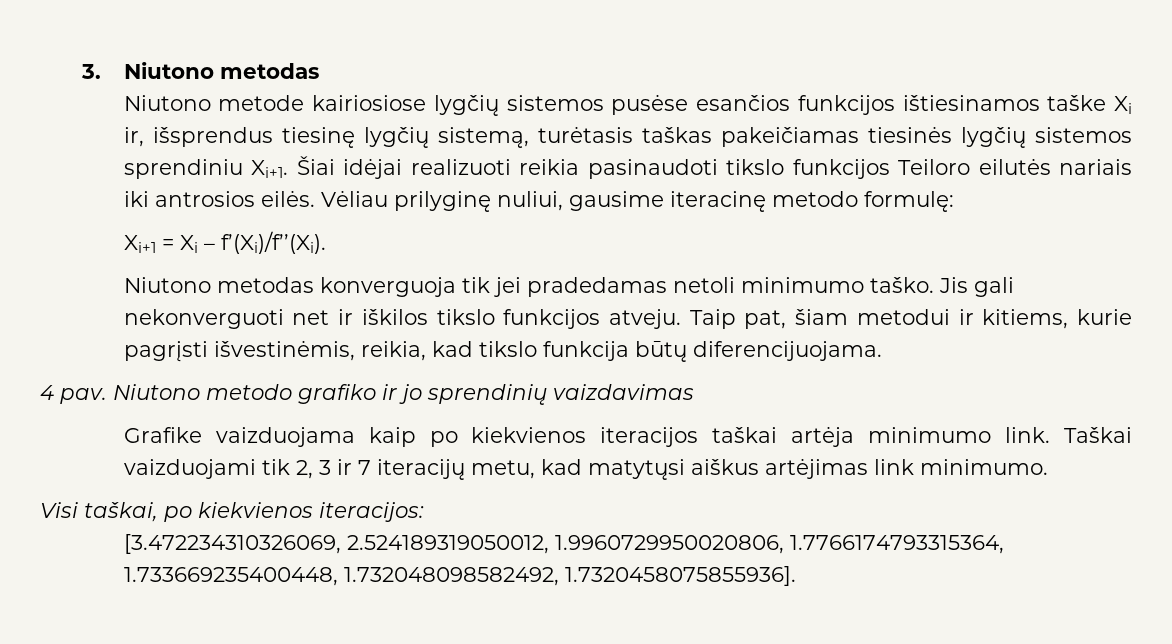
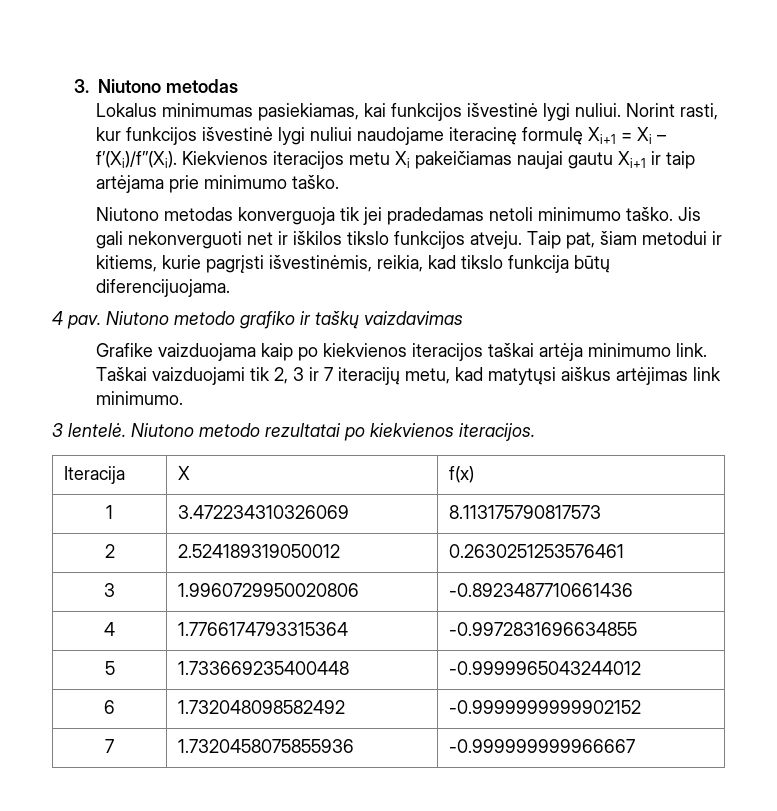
[123,94,1133,116] [123,126,1132,148] [123,156,1132,179] [123,190,954,212] Niutono metode kairiosiose lygčių sistemos pusėse esančios funkcijos ištiesinamos taške Xi ir, išsprendus tiesinę lygčių sistemą, turėtasis taškas pakeičiamas tiesinės lygčių sistemos sprendiniu Xi+1. Šiai idėjai realizuoti reikia pasinaudoti tikslo funkcijos Teiloro eilutės nariais iki antrosios eilės. Vėliau prilyginę nuliui, gausime iteracinę metodo formulę: // -> [96,103,719,121] [96,127,584,145] Lokalus minimumas pasiekiamas, kai funkcijos išvestinė lygi nuliui. Norint rasti, kur funkcijos išvestinė lygi nuliui naudojame iteracinę formulę
(326, 242) none -> [182,151,696,169] [96,175,340,193] Kiekvienos iteracijos metu Xi pakeičiamas naujai gautu Xi+1 ir taip artėjama prie minimumo taško.
[399,384,547,405] jo sprendinių -> [315,311,359,329] taškų
[40,502,424,522] [123,534,1004,554] [123,566,796,586] Visi taškai, po kiekvienos iteracijos: // [3.472234310326069, 2.524189319050012, 1.9960729950020806, 1.7766174793315364, 1.733669235400448, 1.732048098582492, 1.7320458075855936]. -> [52,423,535,441] [64,466,126,484] [178,466,191,480] [449,466,475,483] [106,505,113,519] [178,505,350,519] [449,505,602,519] [104,544,115,558] [178,544,341,558] [449,544,625,558] [104,583,115,597] [178,583,360,597] [449,583,634,597] [104,622,115,636] [178,622,349,636] [449,622,638,636] [104,661,115,675] [178,661,350,675] [449,661,642,675] [104,700,115,714] [178,700,346,714] [449,700,642,714] [105,739,114,753] [178,739,355,753] [449,739,636,753] 3 lentelė. Niutono metodo rezultatai po kiekvienos iteracijos. // Iteracija | X | f(x) // 1 | 3.472234310326069 | 8.113175790817573 // 2 | 2.524189319050012 | 0.2630251253576461 // 3 | 1.9960729950020806 | -0.8923487710661436 // 4 | 1.7766174793315364 | -0.9972831696634855 // 5 | 1.733669235400448 | -0.9999965043244012 // 6 | 1.732048098582492 | -0.9999999999902152 // 7 | 1.7320458075855936 | -0.999999999966667

